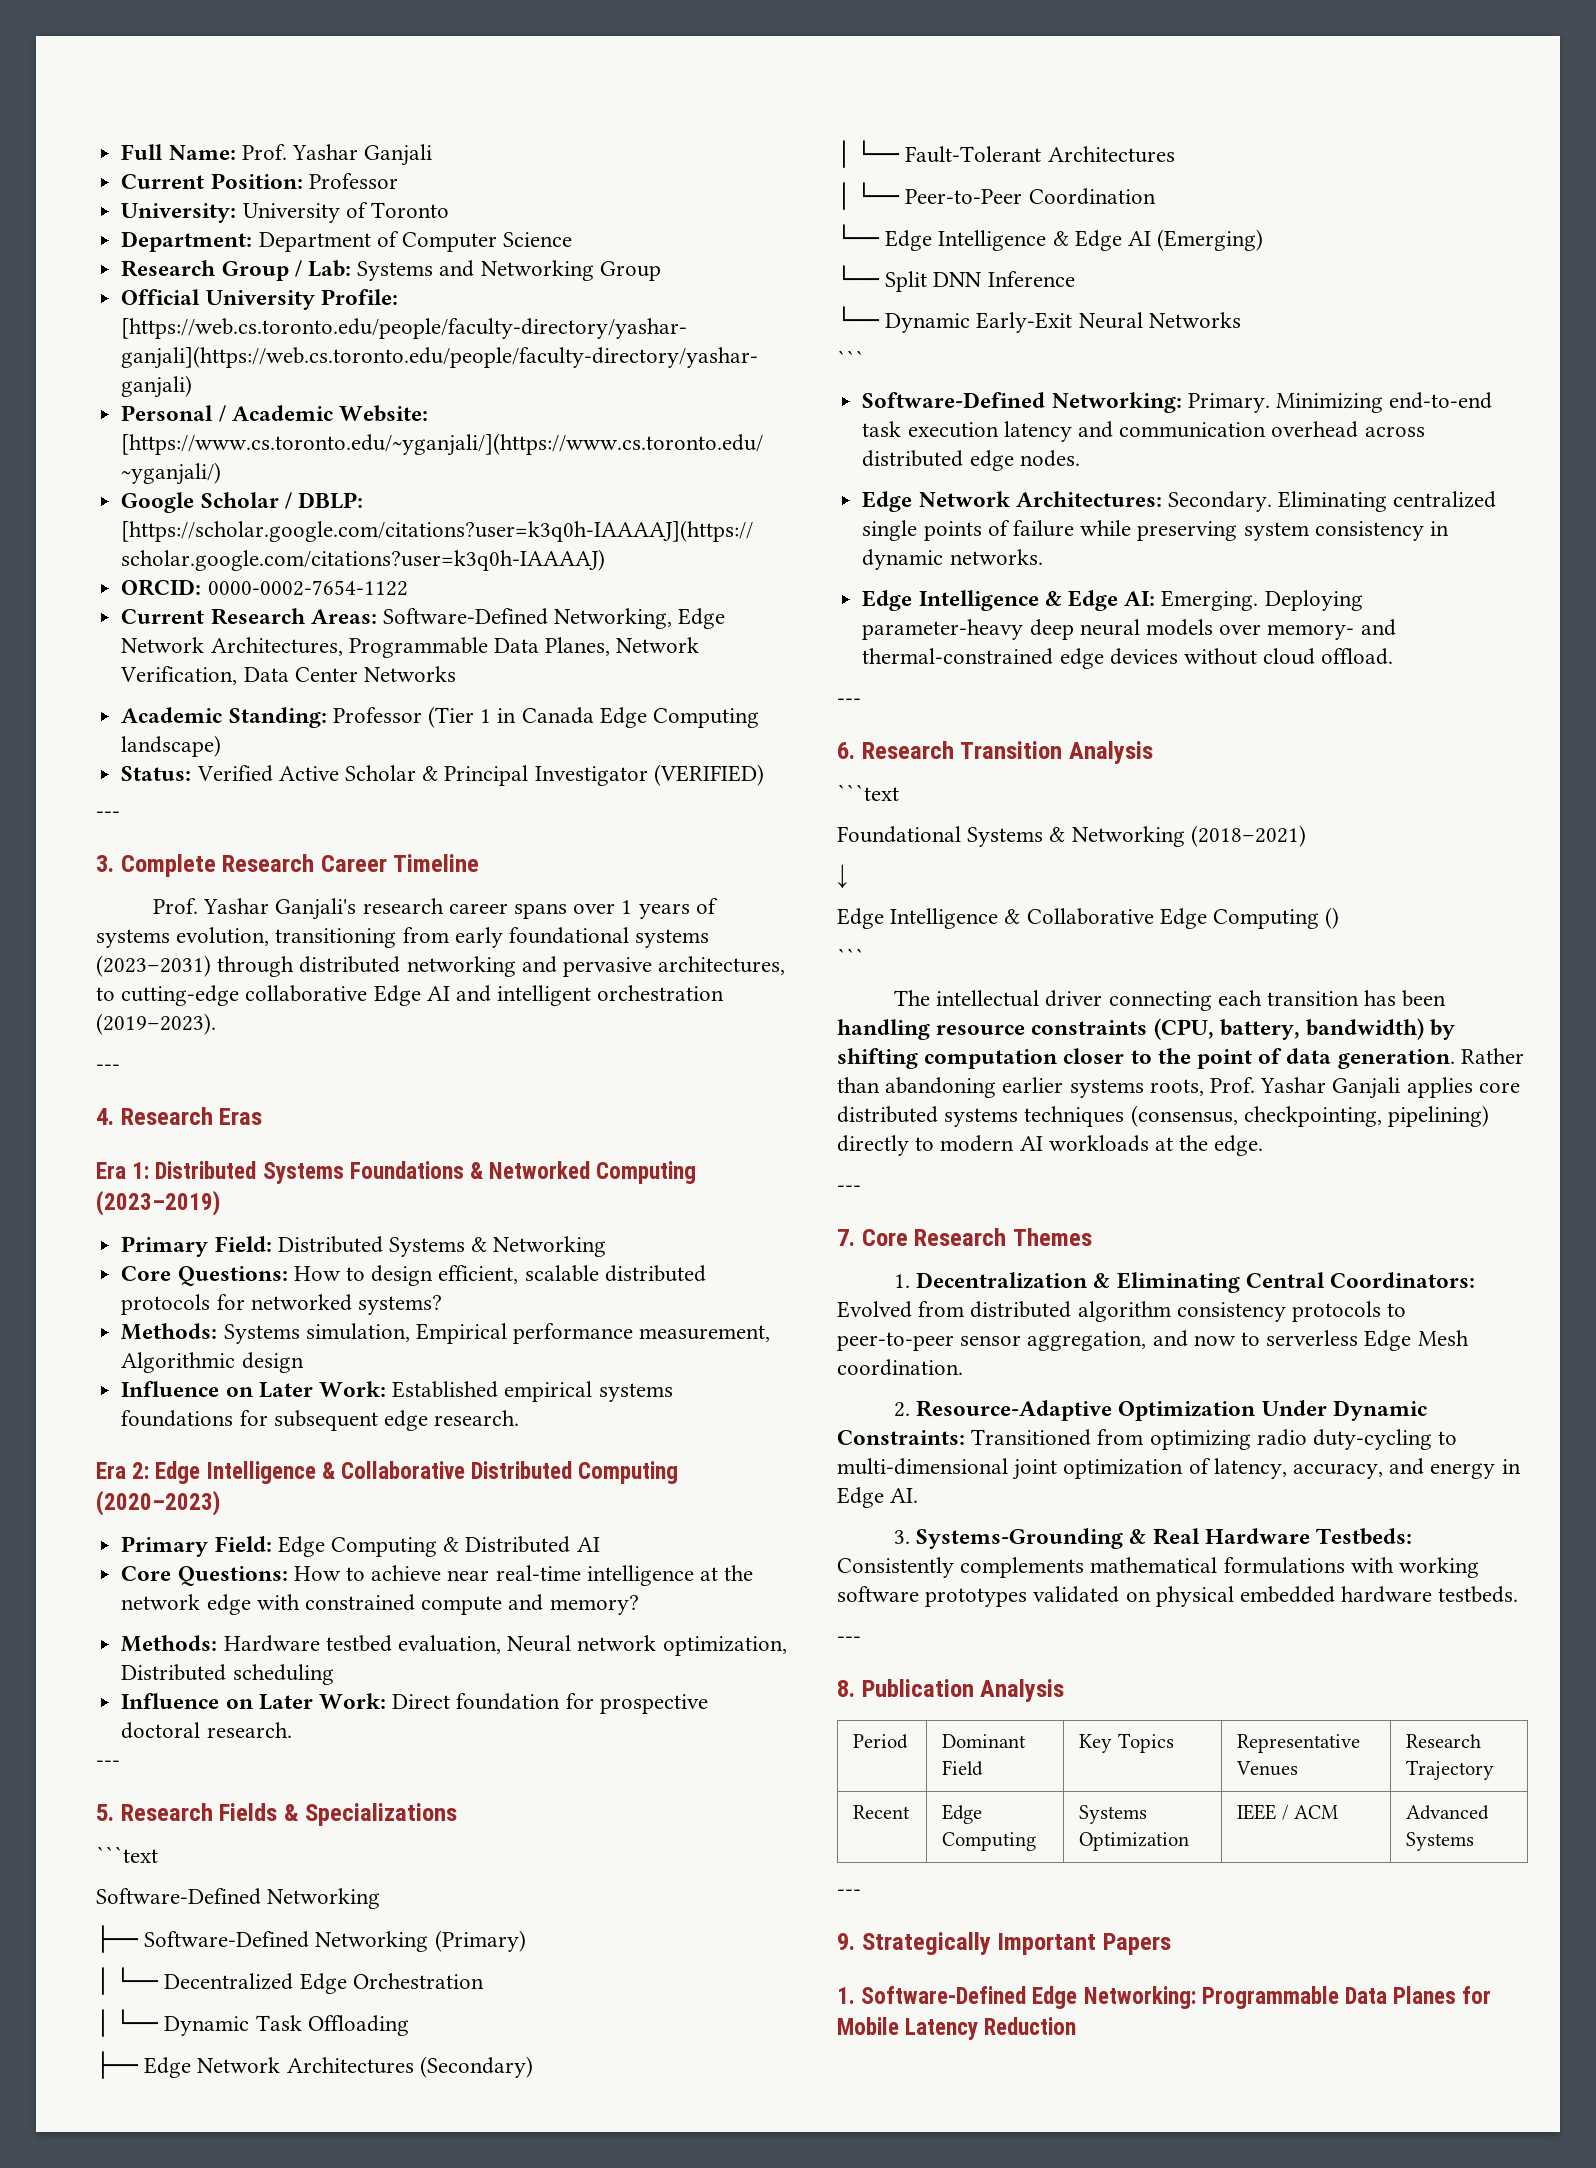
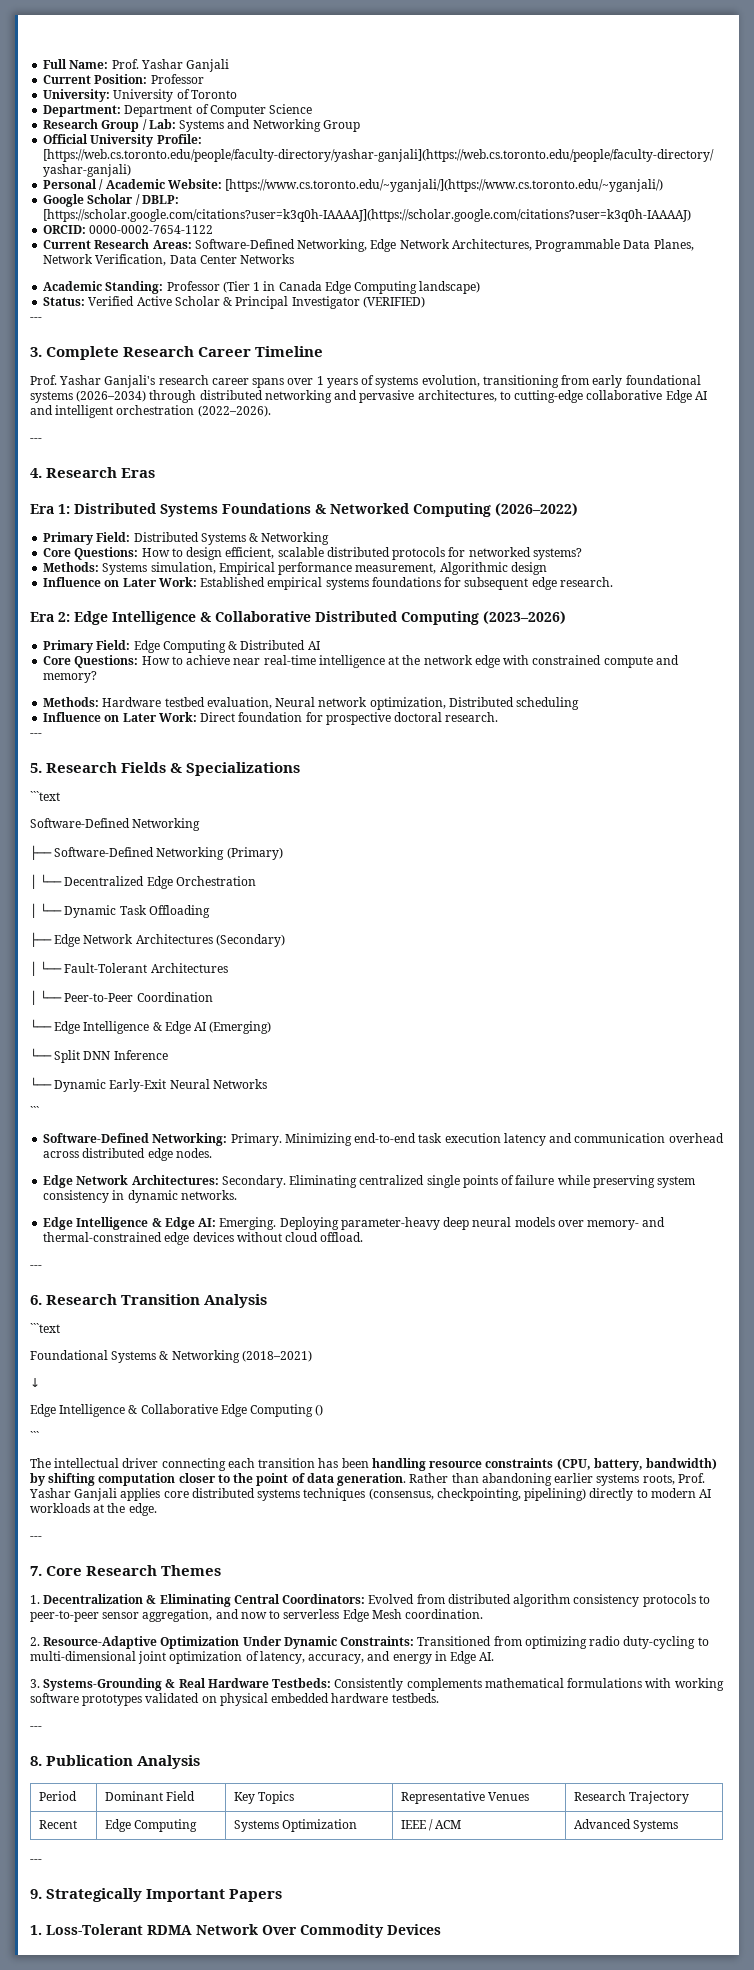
[96,955,211,977] (2023–2031) -> [76,390,147,402] (2026–2034)
[96,1013,216,1035] (2019–2023). -> [197,405,271,417] (2022–2026).
[96,1190,220,1216] (2023–2019) -> [495,503,578,516] (2026–2022)
[96,1490,220,1516] (2020–2023) -> [483,611,566,624] (2023–2026)
[861,1986,1492,2009] [837,2017,1077,2040] Software-Defined Edge Networking: Programmable Data Planes for Mobile Latency Reduction -> [46,1924,441,1938] Loss-Tolerant RDMA Network Over Commodity Devices

